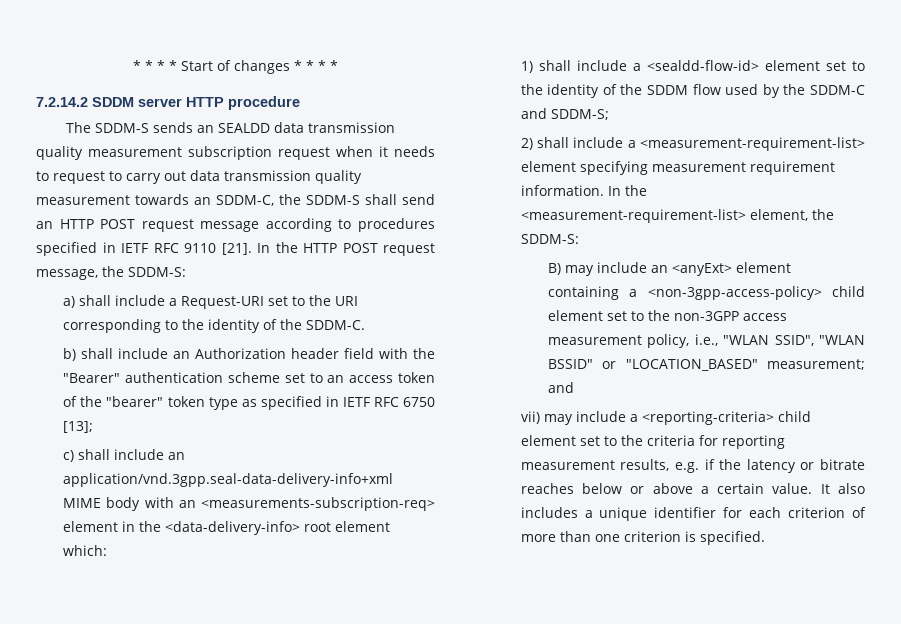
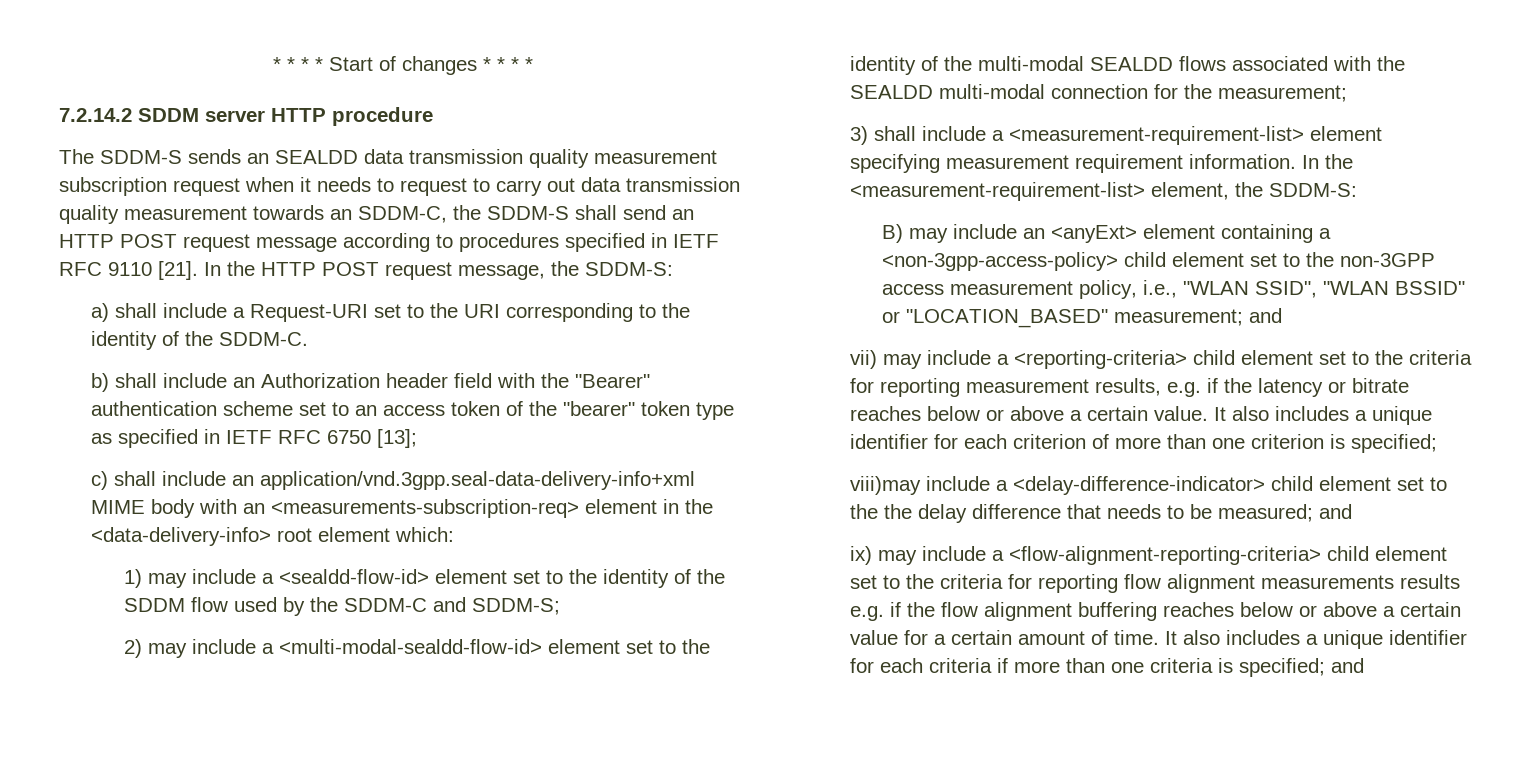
[538,60,571,71] shall -> [147,573,187,588] may
(533, 144) none -> [147,639,710,658] [849,56,1405,75] [849,84,1347,102] [849,126,868,145] may include a <multi-modal-sealdd-flow-id> element set to the identity of the multi-modal SEALDD flows associated with the SEALDD multi-modal connection for the measurement; // 3)
[699,531,765,545] specified. -> [1350,434,1437,453] [849,476,1447,495] [849,504,1352,523] [849,546,1447,565] [849,574,1460,593] [849,602,1461,621] [849,630,1467,649] [849,658,1364,677] specified; // viii)may include a <delay-difference-indicator> child element set to the the delay difference that needs to be measured; and // ix) may include a <flow-alignment-reporting-criteria> child element set to the criteria for reporting flow alignment measurements results e.g. if the flow alignment buffering reaches below or above a certain value for a certain amount of time. It also includes a unique identifier for each criteria if more than one criteria is specified; and

